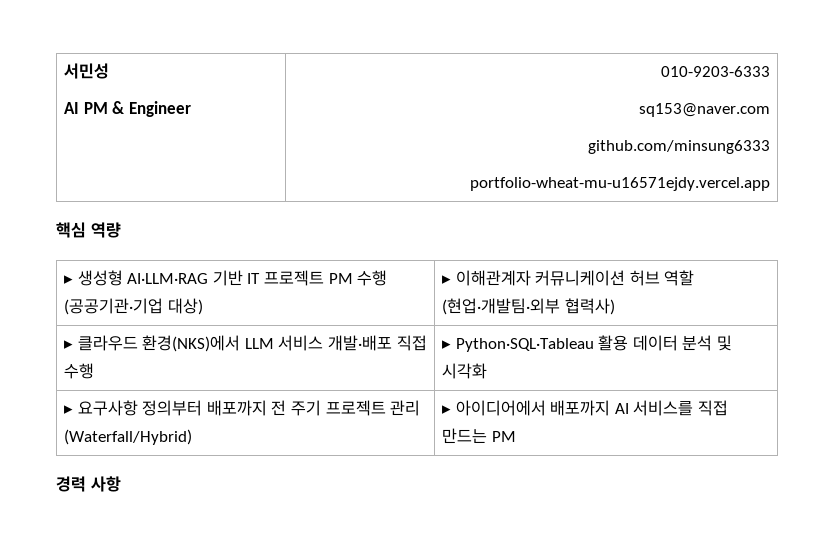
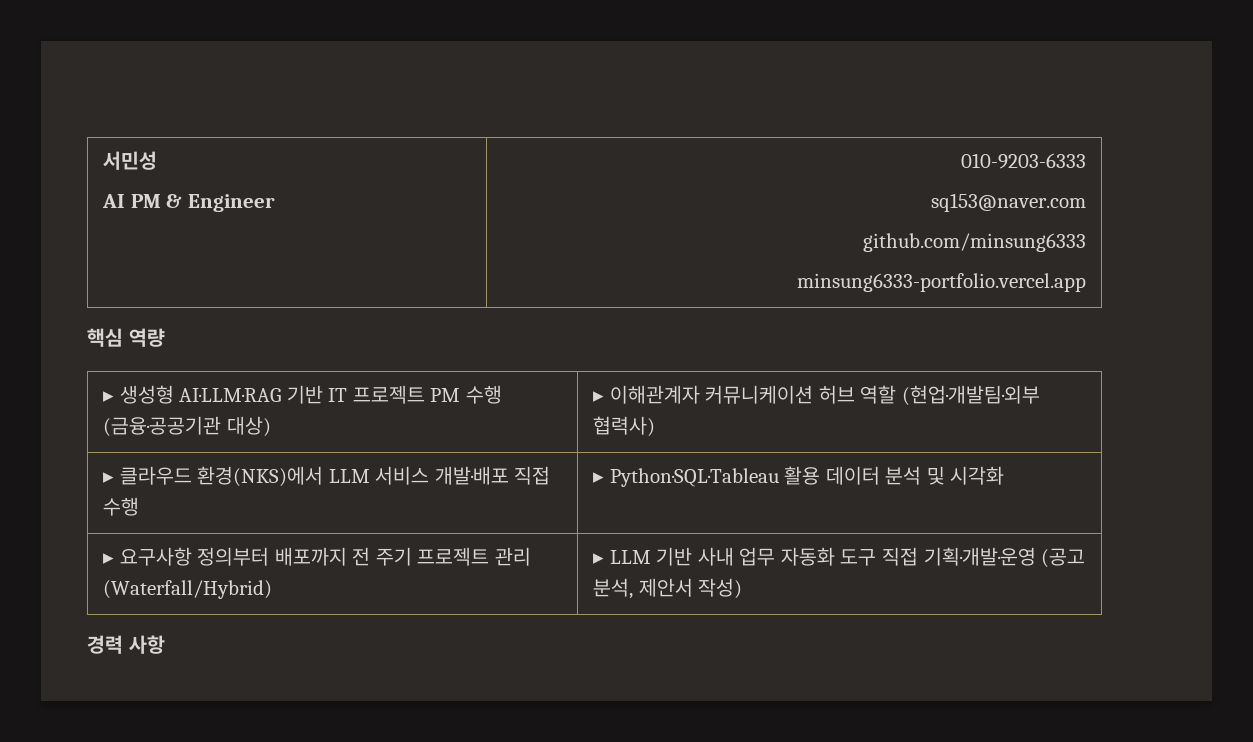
[469,177,770,191] portfolio-wheat-mu-u16571ejdy.vercel.app -> [796,273,1086,292] minsung6333-portfolio.vercel.app
[64,298,164,315] (공공기관·기업 -> [103,416,222,437] (금융·공공기관
[455,400,728,416] [442,428,516,444] 아이디어에서 배포까지 AI 서비스를 직접 만드는 PM -> [609,547,1086,568] [593,578,743,599] LLM 기반 사내 업무 자동화 도구 직접 기획·개발·운영 (공고 분석, 제안서 작성)

